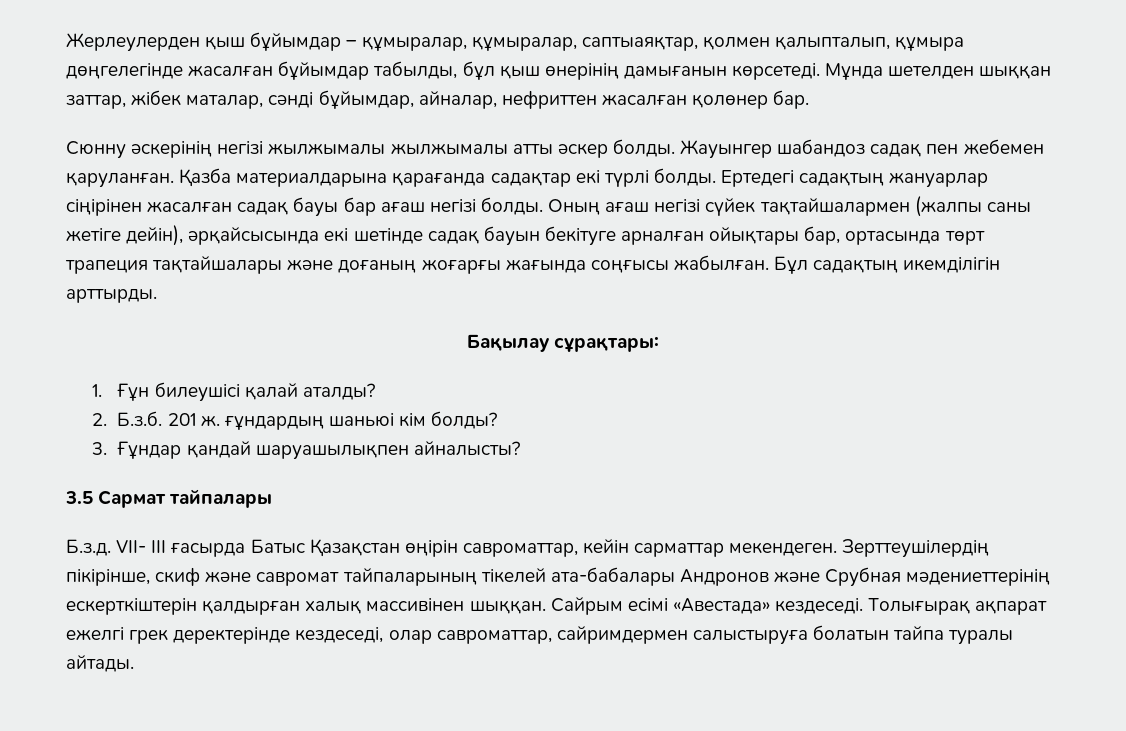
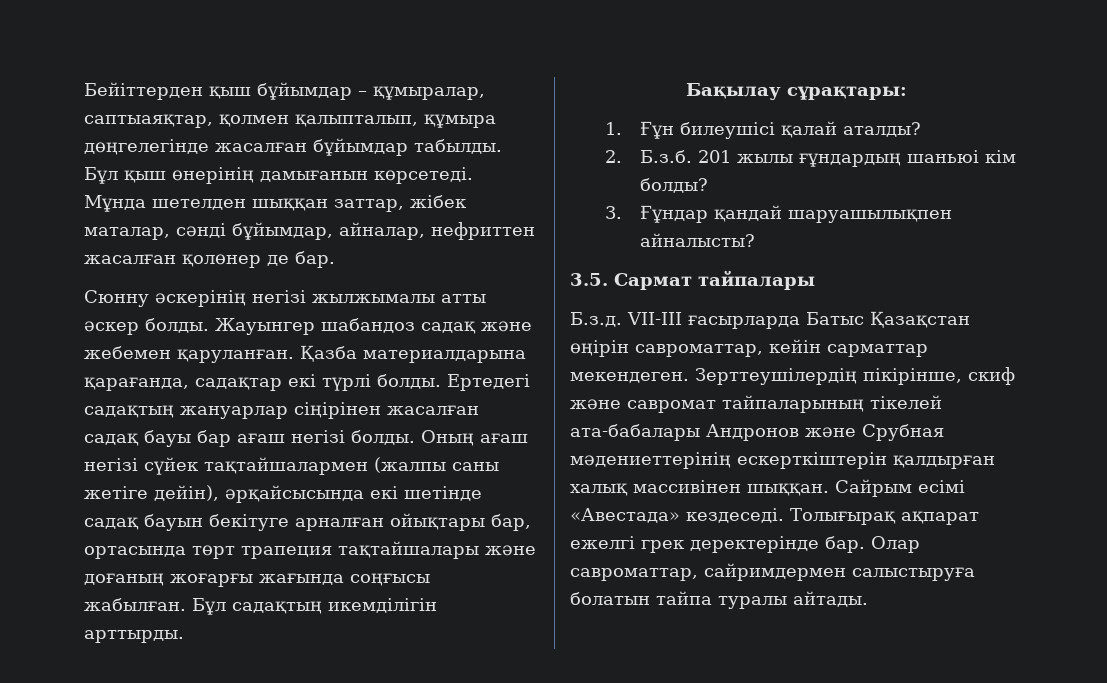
[66,33,200,52] Жерлеулерден -> [84,82,203,100] Бейіттерден
[471,36,577,51] құмыралар, -> (485, 93) none
[373,61,495,80] табылды, бұл -> [414,139,502,154] [84,167,118,184] табылды. Бұл
(769, 101) none -> [267,255,289,266] де
[390,143,508,155] жылжымалы -> (435, 298) none
[926,144,959,154] пен -> [481,321,532,332] және
[392,172,486,187] қарағанда -> [84,377,189,391] қарағанда,
[200,415,220,427] ж. -> [737,154,794,163] жылы
[65,491,93,504] 3.5 -> [570,273,608,286] 3.5.
[116,540,246,557] VII- III ғасырда -> [627,312,800,329] VII-III ғасырларда
[295,627,432,644] кездеседі, олар -> [825,536,920,553] бар. Олар

